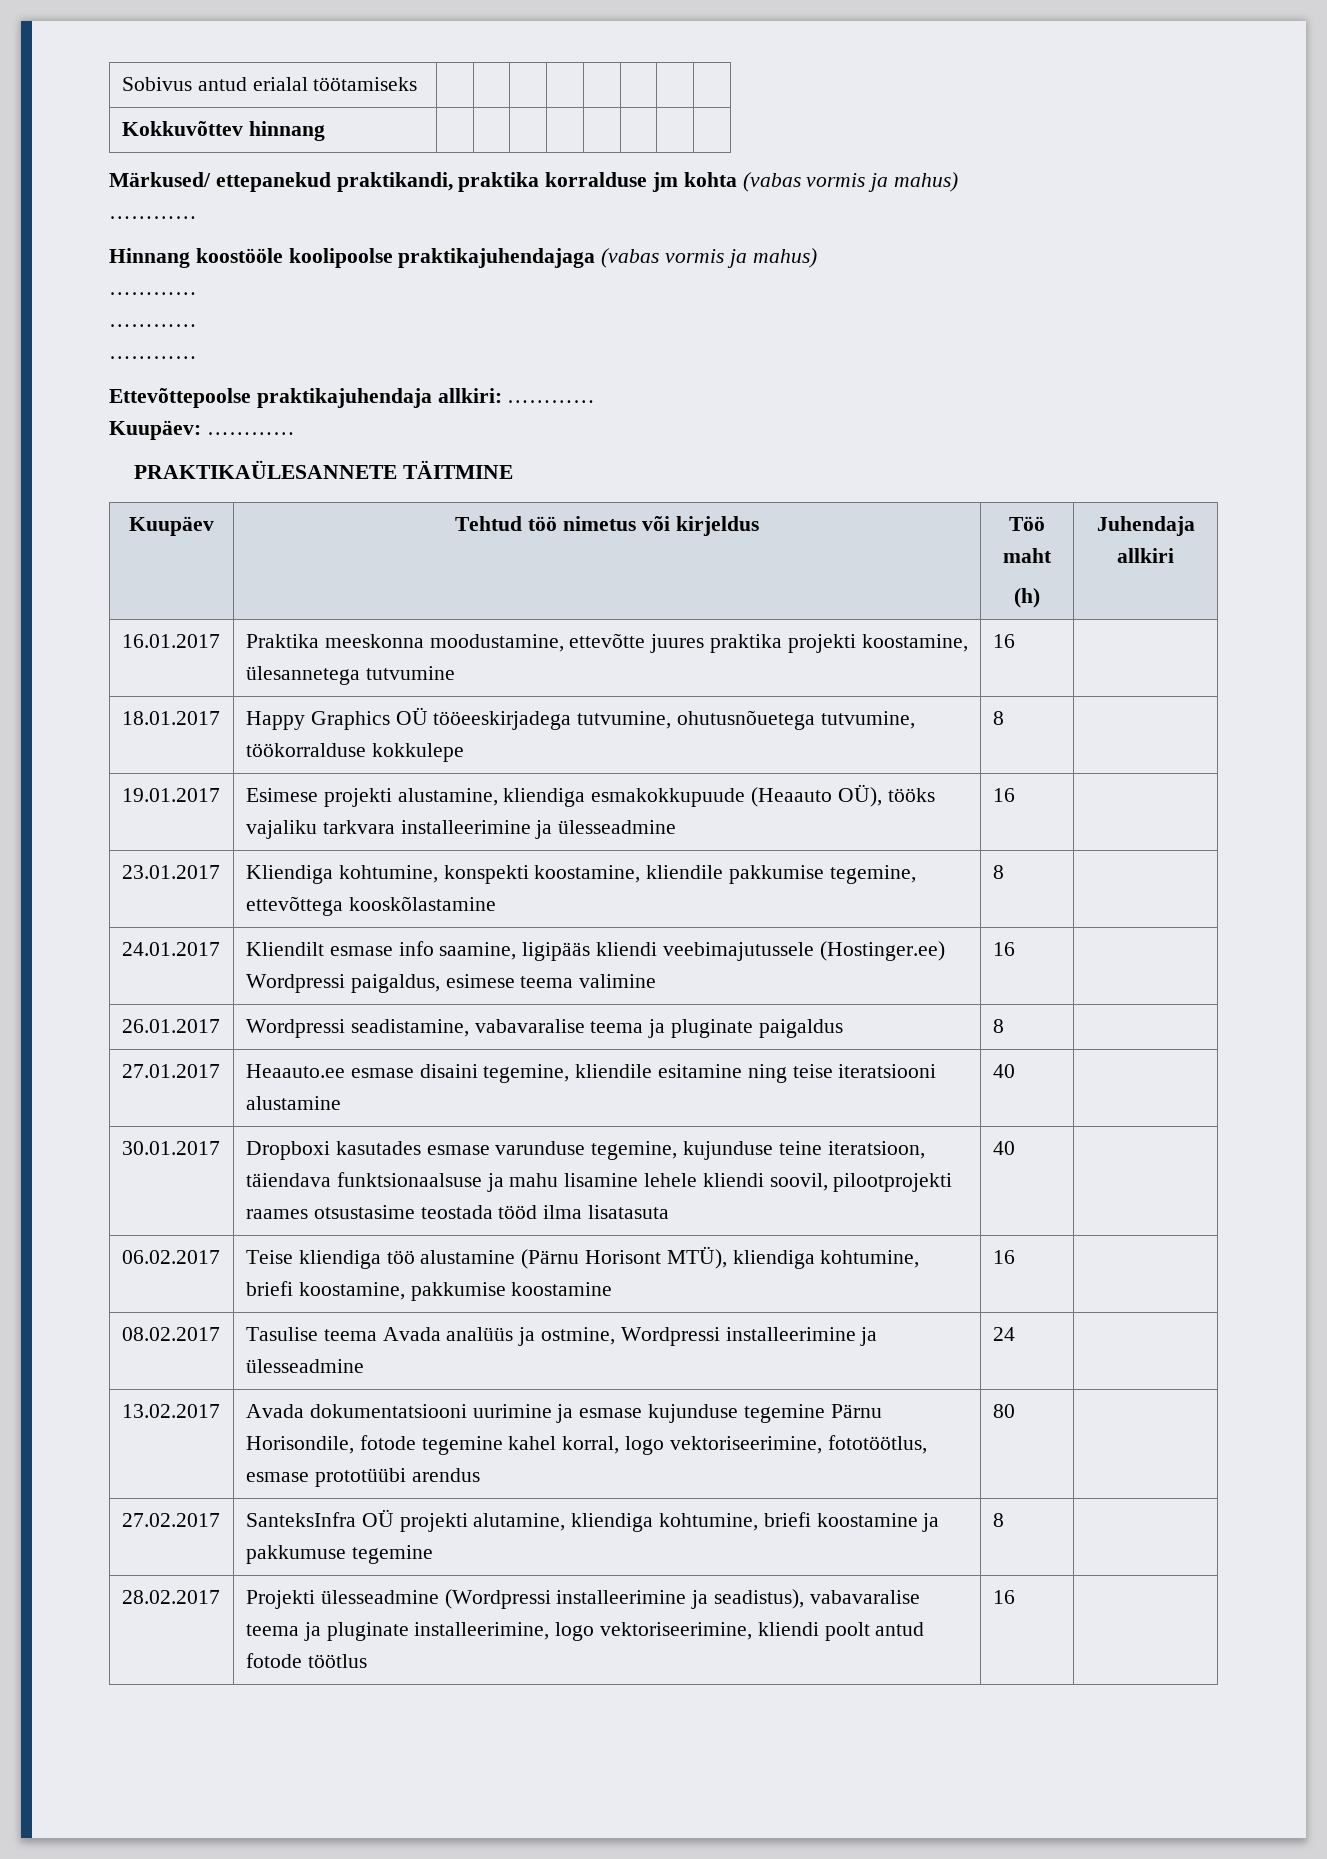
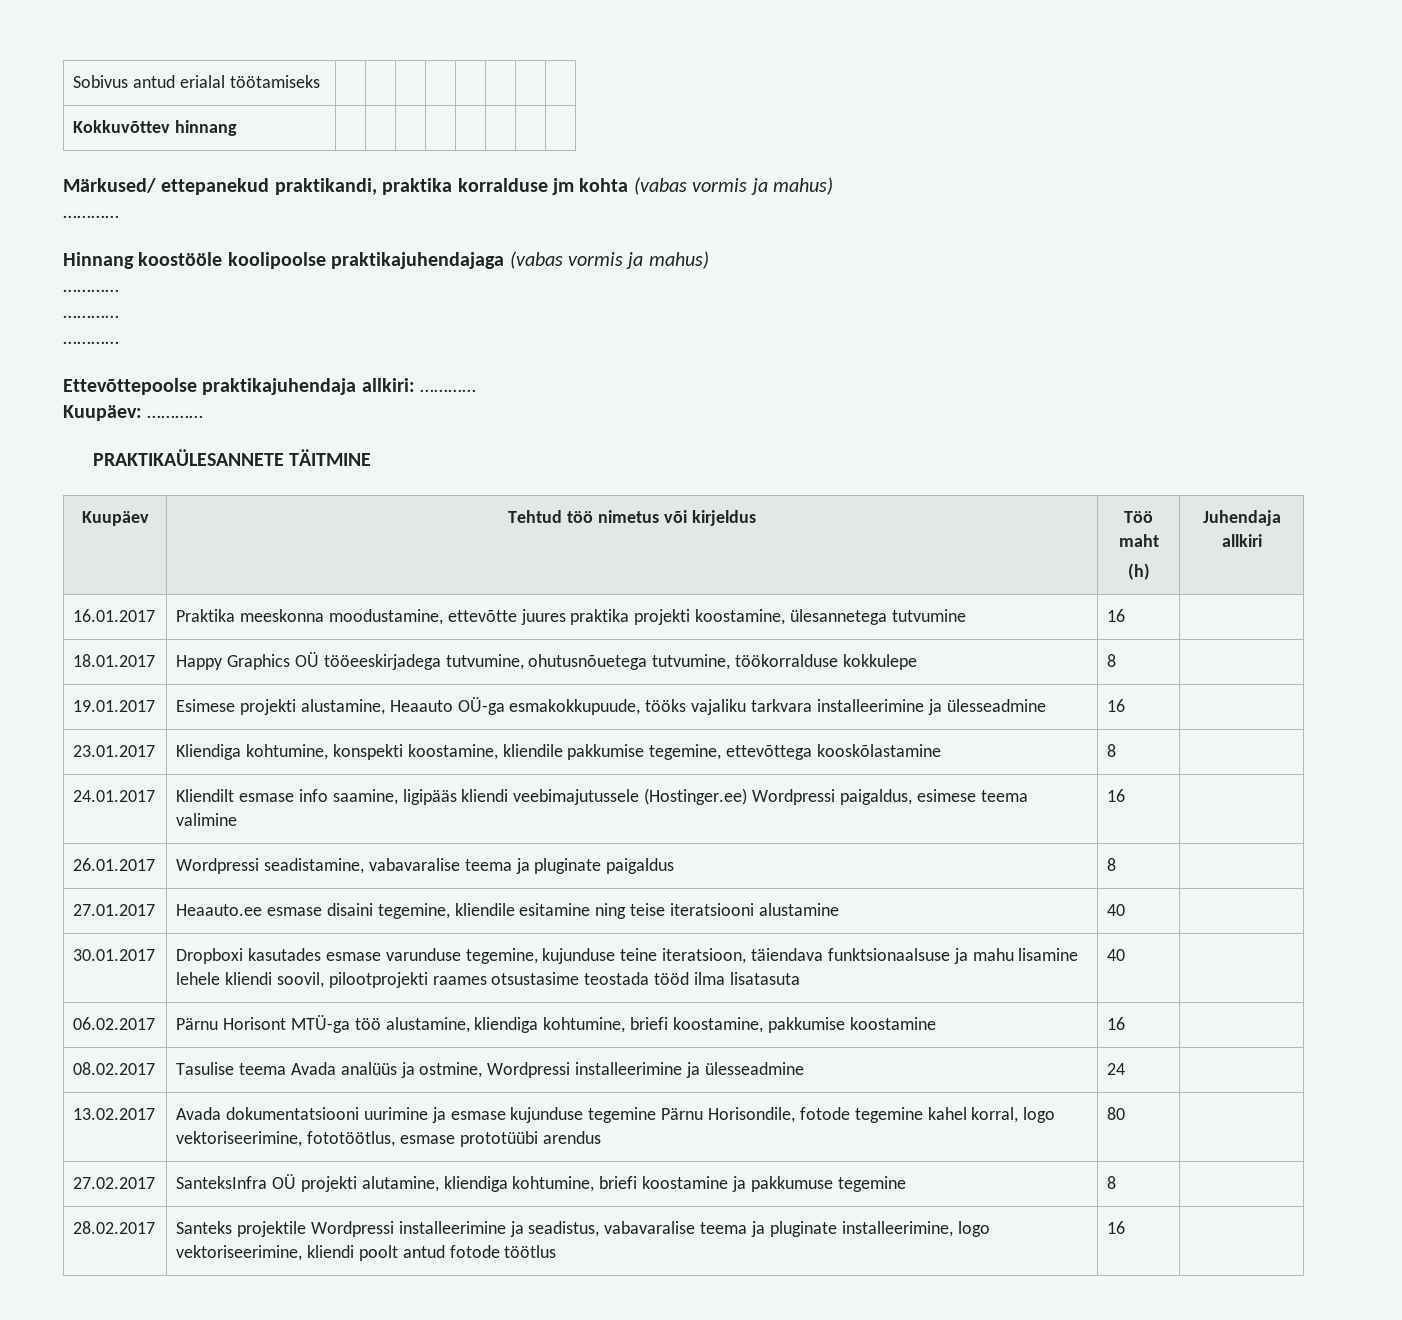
[503,784,882,807] kliendiga esmakokkupuude (Heaauto OÜ), -> [389,697,641,715] Heaauto OÜ-ga esmakokkupuude,
[245,1246,727,1269] Teise kliendiga töö alustamine (Pärnu Horisont MTÜ), -> [176,1015,470,1033] Pärnu Horisont MTÜ-ga töö alustamine,
[245,1589,805,1609] Projekti ülesseadmine (Wordpressi installeerimine ja seadistus), -> [176,1221,600,1237] Santeks projektile Wordpressi installeerimine ja seadistus,

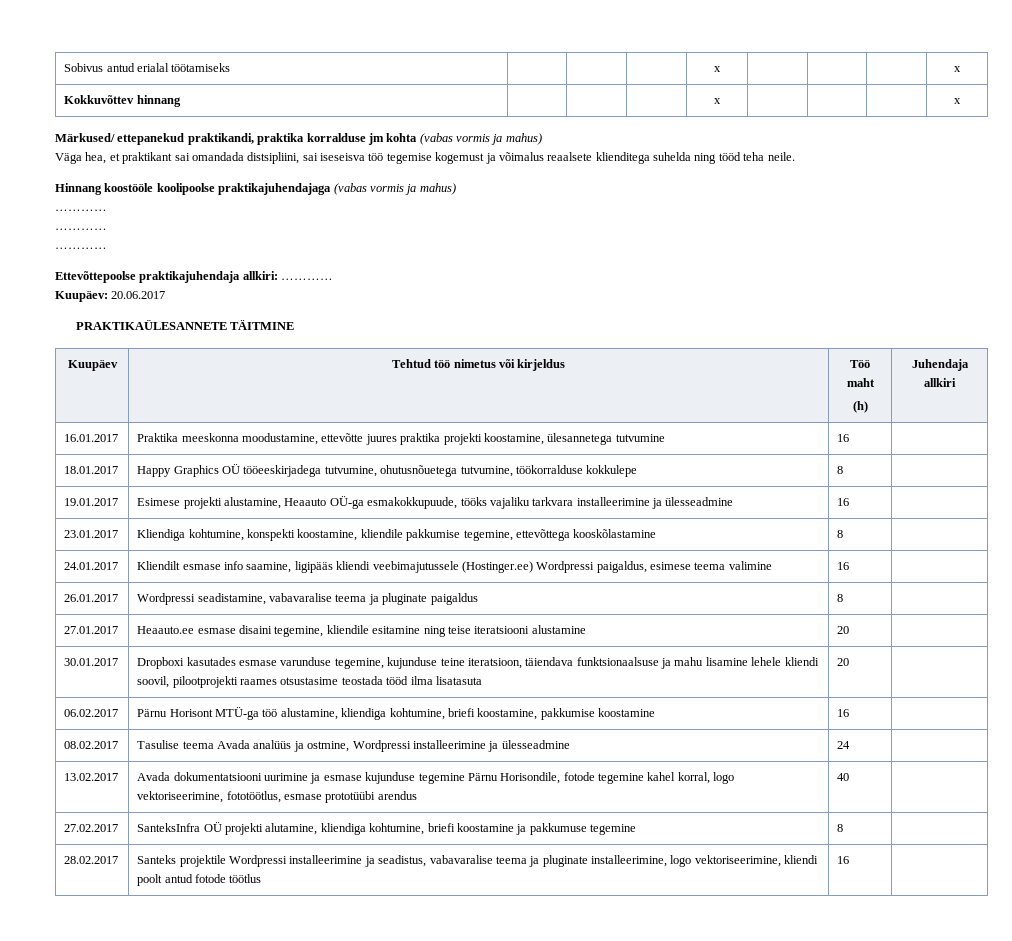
(320, 81) | | | | -> [714,66,721,72] [954,66,961,72] x | | | | x
(237, 128) | | | | -> [714,98,721,104] [954,98,961,104] x | | | | x
[63,215,119,218] ………… -> [55,152,795,164] Väga hea, et praktikant sai omandada distsipliini, sai iseseisva töö tegemise kogemust ja võimalus reaalsete klienditega suhelda ning tööd teha neile.
[147,415,204,418] ………… -> [111,291,166,299] 20.06.2017
[1107,904,1126,916] 40 -> [837,626,850,634] 20
[1107,949,1126,961] 40 -> [837,658,850,666] 20
[1107,1107,1126,1120] 80 -> [837,773,850,781] 40

